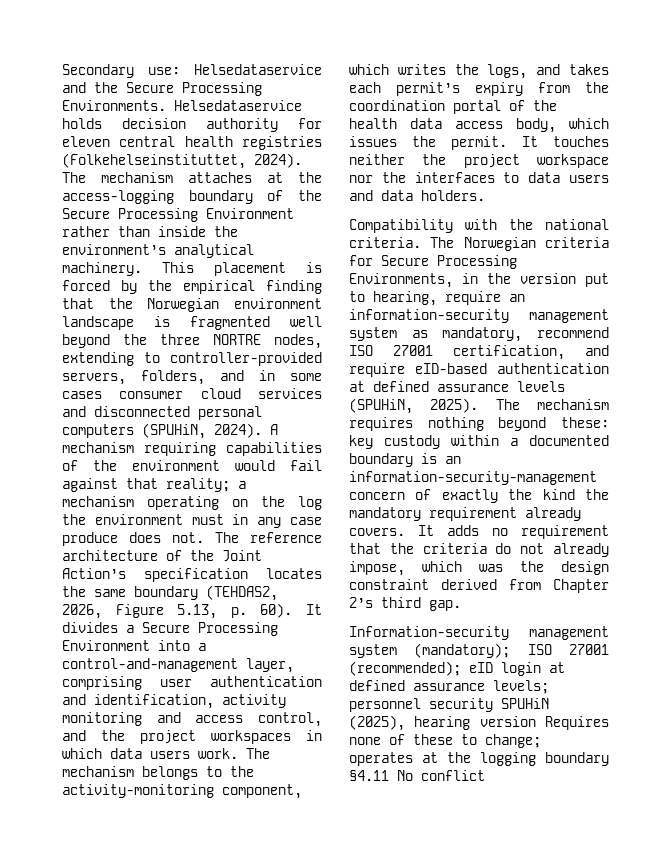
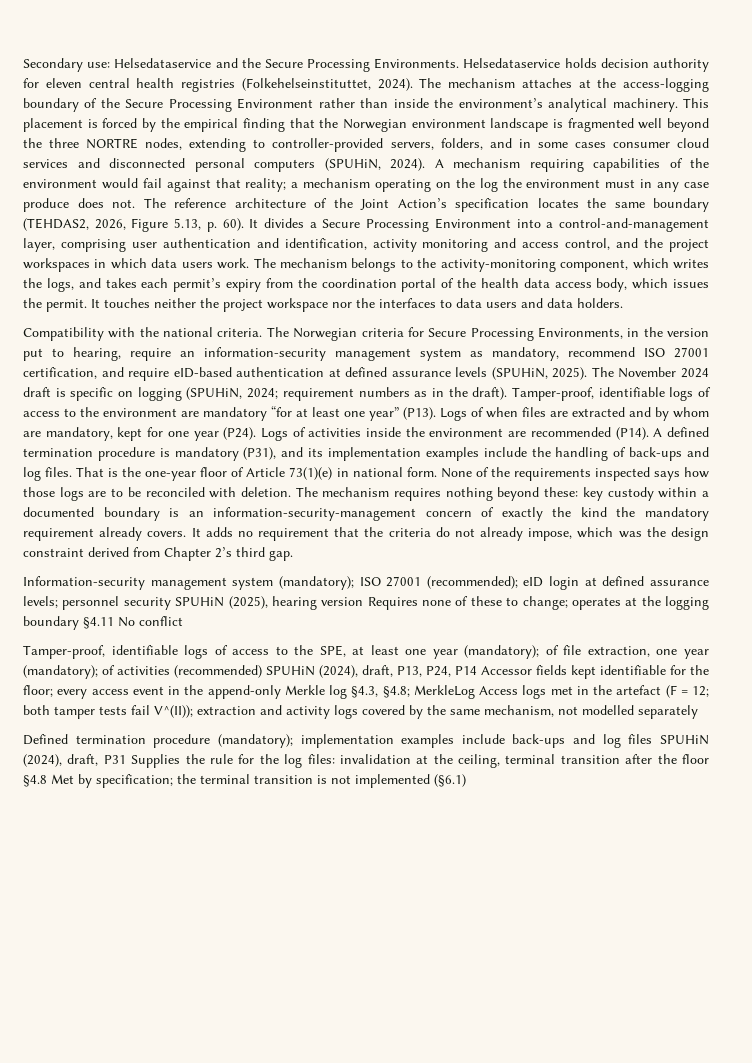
(520, 404) none -> [618,367,710,378] [23,387,711,401] [23,406,709,421] [23,427,709,441] [23,447,709,461] [23,467,709,481] [23,487,318,501] November 2024 draft is specific on logging (SPUHiN, 2024; requirement numbers as in the draft). Tamper-proof, identifiable logs of access to the environment are mandatory “for at least one year” (P13). Logs of when files are extracted and by whom are mandatory, kept for one year (P24). Logs of activities inside the environment are recommended (P14). A defined termination procedure is mandatory (P31), and its implementation examples include the handling of back-ups and log files. That is the one-year floor of Article 73(1)(e) in national form. None of the requirements inspected says how those logs are to be reconciled with deletion. The
(485, 775) none -> [23,645,709,659] [23,665,709,679] [23,685,709,699] [23,705,698,719] [23,734,709,748] [23,754,710,768] [23,774,466,788] // Tamper-proof, identifiable logs of access to the SPE, at least one year (mandatory); of file extraction, one year (mandatory); of activities (recommended) SPUHiN (2024), draft, P13, P24, P14 Accessor fields kept identifiable for the floor; every access event in the append-only Merkle log §4.3, §4.8; MerkleLog Access logs met in the artefact (F = 12; both tamper tests fail V^(II)); extraction and activity logs covered by the same mechanism, not modelled separately // Defined termination procedure (mandatory); implementation examples include back-ups and log files SPUHiN (2024), draft, P31 Supplies the rule for the log files: invalidation at the ceiling, terminal transition after the floor §4.8 Met by specification; the terminal transition is not implemented (§6.1)

